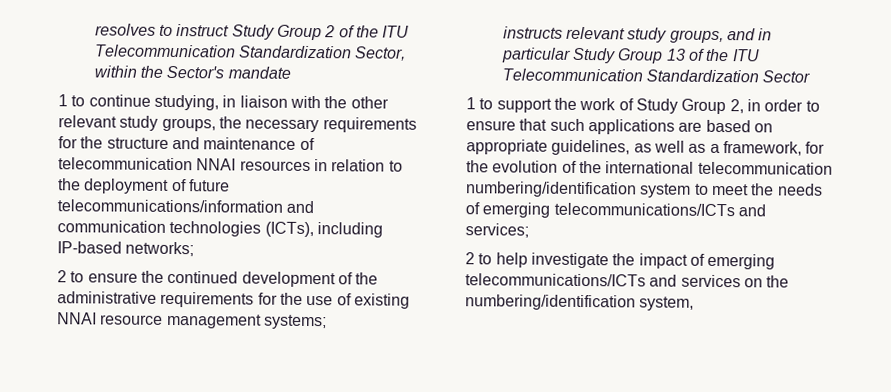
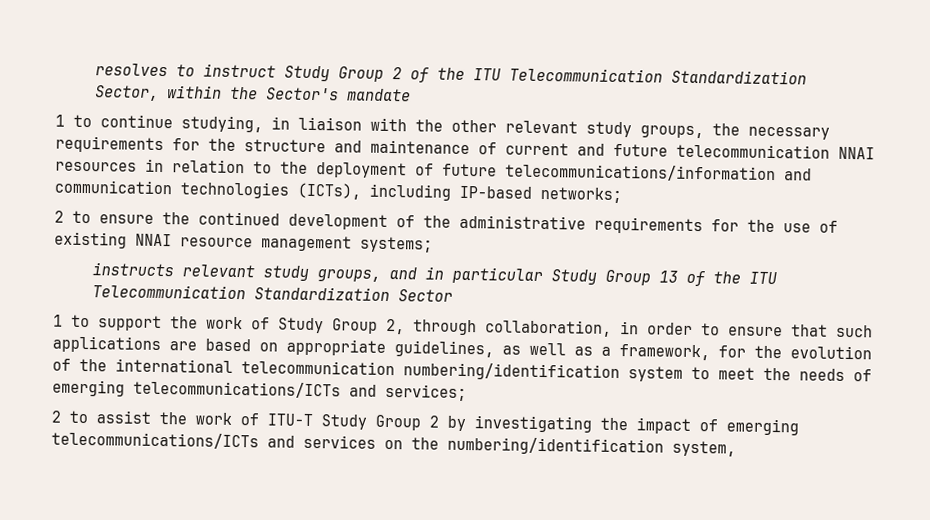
(315, 144) none -> [505,142,668,157] current and future
(744, 106) none -> [413,319,612,337] through collaboration,
[495,252,609,269] help investigate -> [96,410,592,433] assist the work of ITU-T Study Group 2 by investigating

